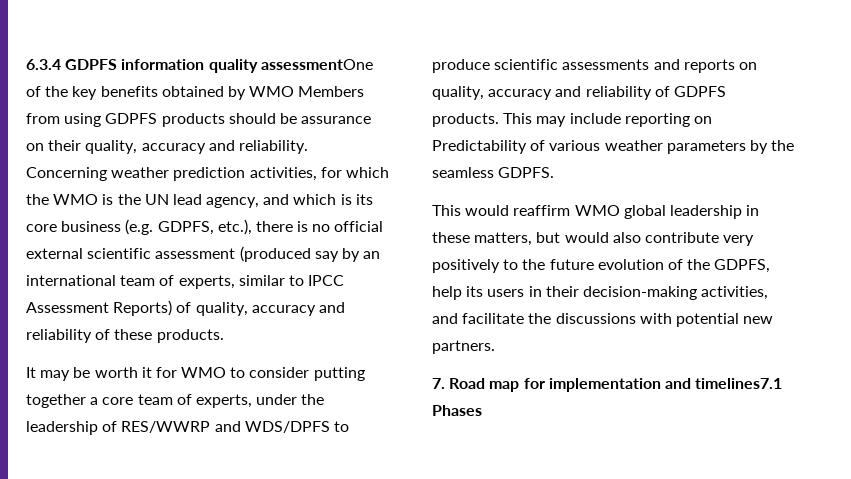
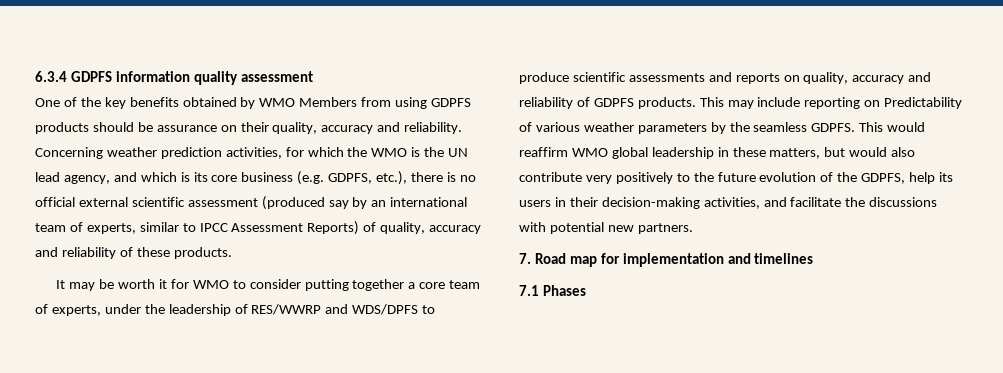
[260,59,373,70] assessmentOne -> [240,71,313,82] [35,98,60,107] assessment // One
(555, 172) // -> (856, 127) none
[695,378,783,389] timelines7.1 -> [754,253,814,264] [519,285,539,296] timelines // 7.1

